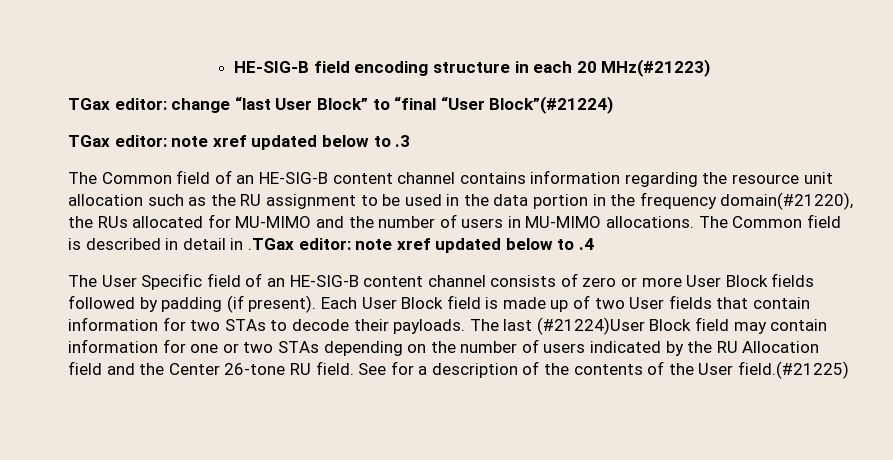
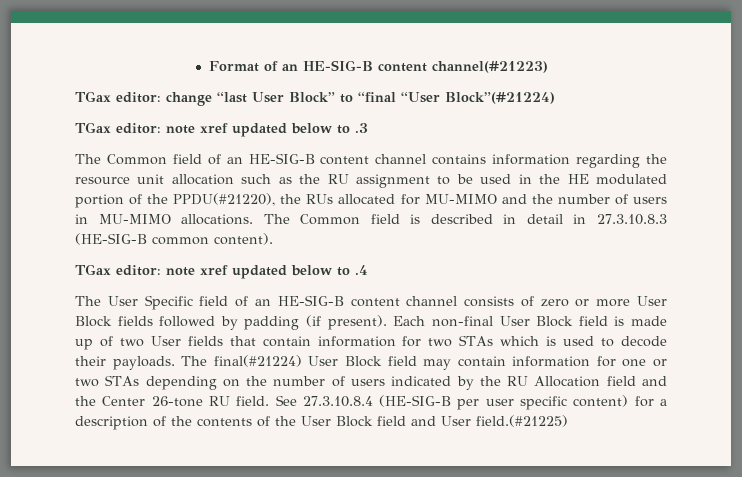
[234,59,711,77] HE-SIG-B field encoding structure in each 20 MHz(#21223) -> [209,60,549,73] Format of an HE-SIG-B content channel(#21223)
[493,192,854,210] data portion in the frequency domain(#21220), -> [567,174,668,185] [75,193,276,208] HE modulated portion of the PPDU(#21220),
[247,238,294,250] .TGax -> [597,214,668,225] [75,233,273,245] [75,264,111,275] 27.3.10.8.3 (HE-SIG-B common content). // TGax
(357, 303) none -> [431,316,493,327] non-final
(266, 325) none -> [500,336,595,346] which is used
[503,317,645,335] last (#21224)User -> [213,355,339,367] final(#21224) User
(387, 369) none -> [302,395,629,410] 27.3.10.8.4 (HE-SIG-B per user specific content)
(734, 369) none -> [336,416,471,427] Block field and User

